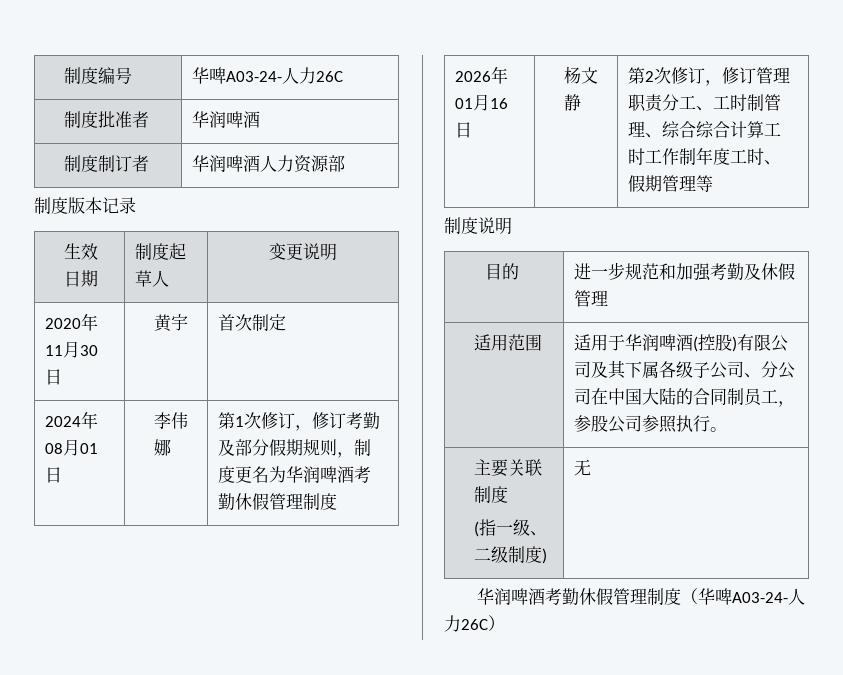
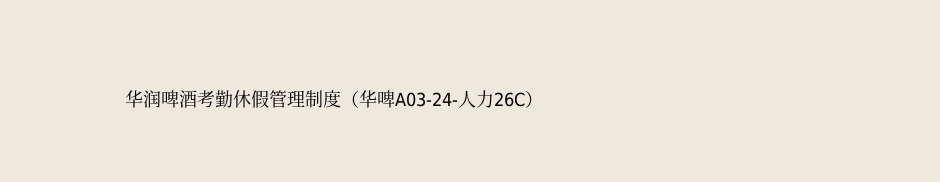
[64,67,133,84] [192,67,344,84] [64,111,150,128] [192,111,261,128] [64,155,150,172] [192,155,346,173] [34,197,136,214] [64,243,99,260] [64,270,99,287] [135,243,187,260] [135,270,170,287] [269,243,338,261] [45,313,99,331] [45,341,99,358] [45,369,63,385] [153,314,188,332] [218,314,287,331] [45,411,99,429] [45,439,99,456] [45,467,63,483] [153,412,188,429] [153,439,171,456] [218,412,381,431] [218,439,372,458] [218,466,372,483] [218,493,338,510] [455,66,509,84] [455,94,509,111] [455,122,473,138] [563,66,598,84] [563,94,581,111] [628,67,791,86] [628,94,782,112] [628,121,782,138] [628,147,782,165] [628,175,714,192] [444,217,512,235] [484,263,519,280] [574,262,796,281] [574,290,609,307] [474,334,543,351] [574,334,789,352] [574,360,796,379] [574,387,796,407] [574,415,728,433] [474,459,543,477] [474,486,509,503] [474,519,548,537] [474,546,548,564] [574,459,592,476] 制度编号 | 华啤A03-24-人力26C // 制度批准者 | 华润啤酒 // 制度制订者 | 华润啤酒人力资源部 // 制度版本记录 // 生效日期 | 制度起草人 | 变更说明 // 2020年11月30日 | 黄宇 | 首次制定 // 2024年08月01日 | 李伟娜 | 第1次修订，修订考勤及部分假期规则，制度更名为华润啤酒考勤休假管理制度 // 2026年01月16日 | 杨文静 | 第2次修订，修订管理职责分工、工时制管理、综合综合计算工时工作制年度工时、假期管理等 // 制度说明 // 目的 | 进一步规范和加强考勤及休假管理 // 适用范围 | 适用于华润啤酒(控股)有限公司及其下属各级子公司、分公司在中国大陆的合同制员工，参股公司参照执行。 // 主要关联制度 // (指一级、二级制度) | 无 // -> (124, 99) none

